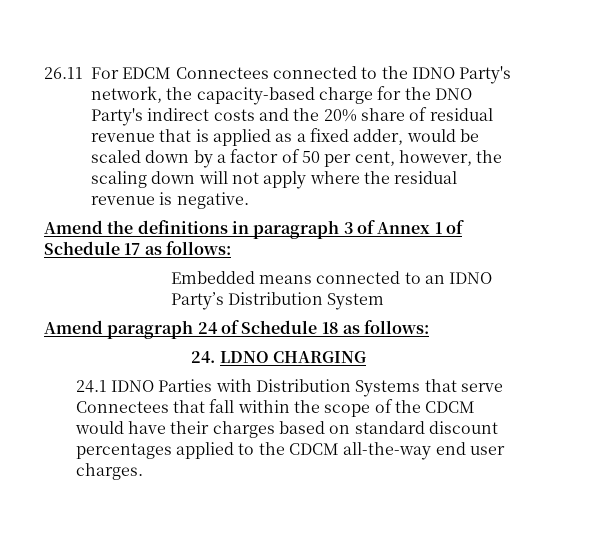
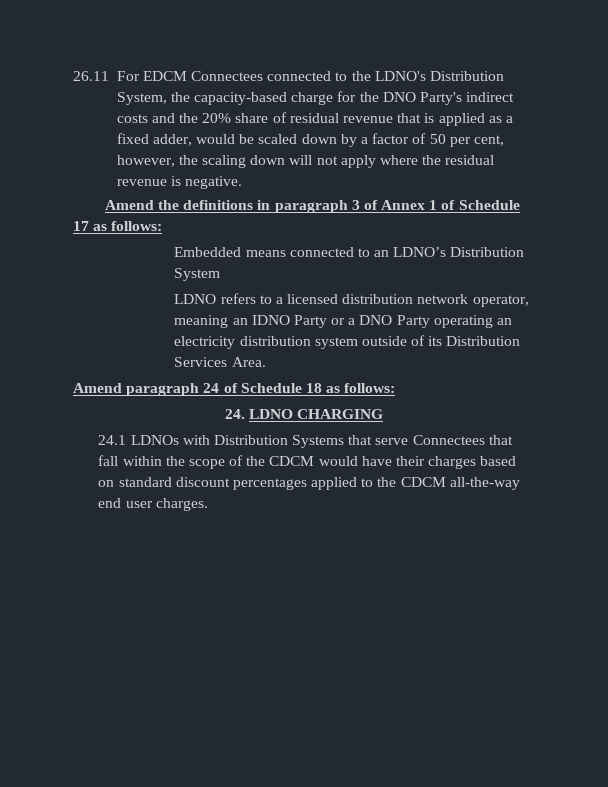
[411,66,512,84] [91,86,162,103] IDNO Party's network, -> [374,71,505,81] [116,92,167,105] LDNO's Distribution System,
[449,272,493,284] [170,292,224,310] IDNO Party’s -> [393,247,447,257] LDNO’s
(385, 301) none -> [174,293,529,307] [174,315,512,328] [174,335,521,349] [174,357,266,367] // LDNO refers to a licensed distribution network operator, meaning an IDNO Party or a DNO Party operating an electricity distribution system outside of its Distribution Services Area.
[111,379,213,392] IDNO Parties -> [130,435,179,445] LDNOs

